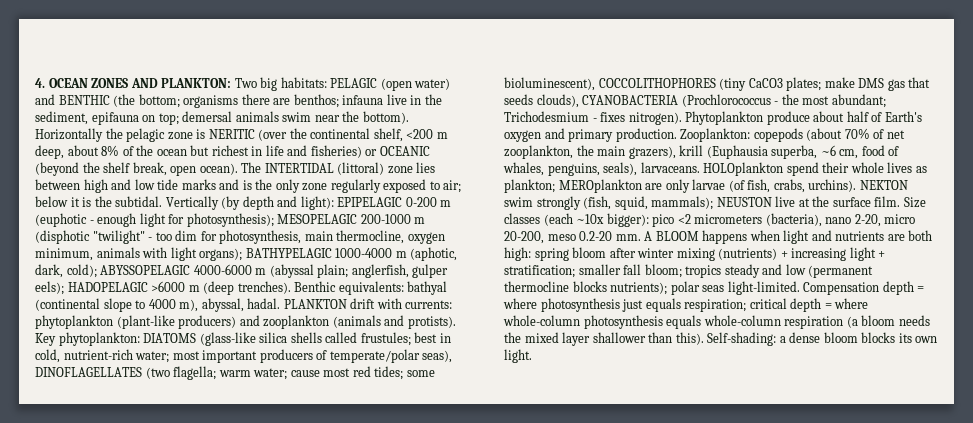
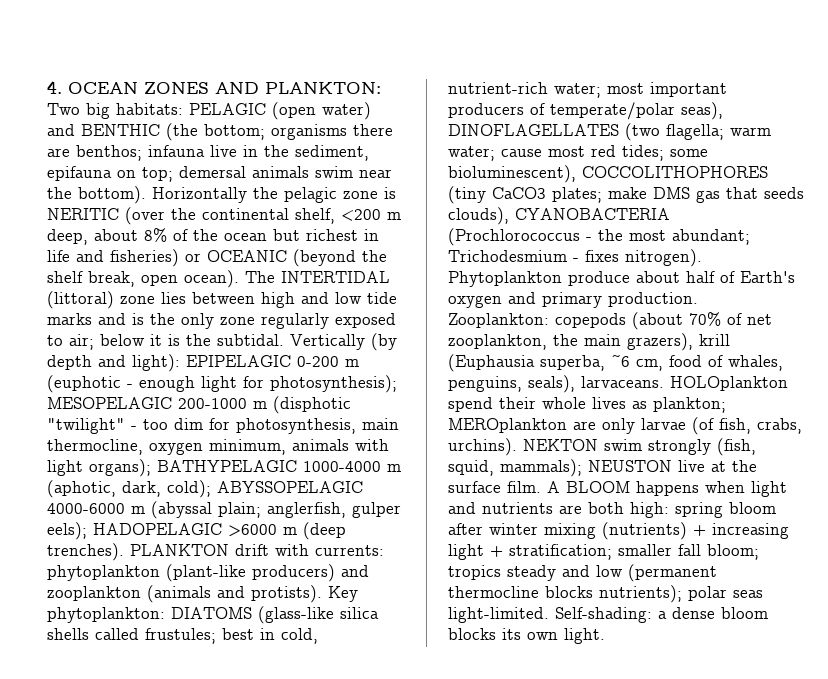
[294,281,448,295] [35,298,281,312] Benthic equivalents: bathyal (continental slope to 4000 m), abyssal, hadal. -> (124, 552) none
[903,197,926,208] [504,213,916,227] [504,231,641,244] Size classes (each ~10x bigger): pico <2 micrometers (bacteria), nano 2-20, micro 20-200, meso 0.2-20 mm. -> (541, 487) none
[803,281,925,295] [503,298,869,312] [503,315,930,329] [504,332,704,346] Compensation depth = where photosynthesis just equals respiration; critical depth = where whole-column photosynthesis equals whole-column respiration (a bloom needs the mixed layer shallower than this). -> (549, 615) none

